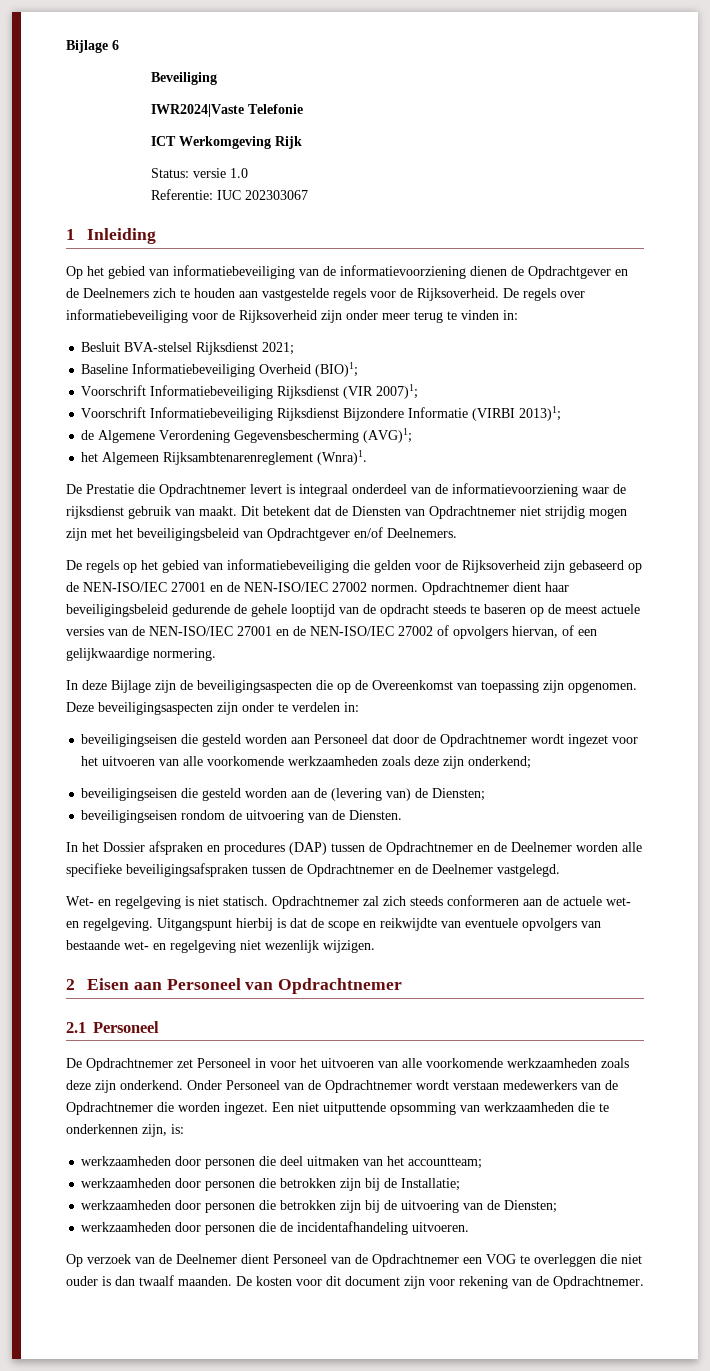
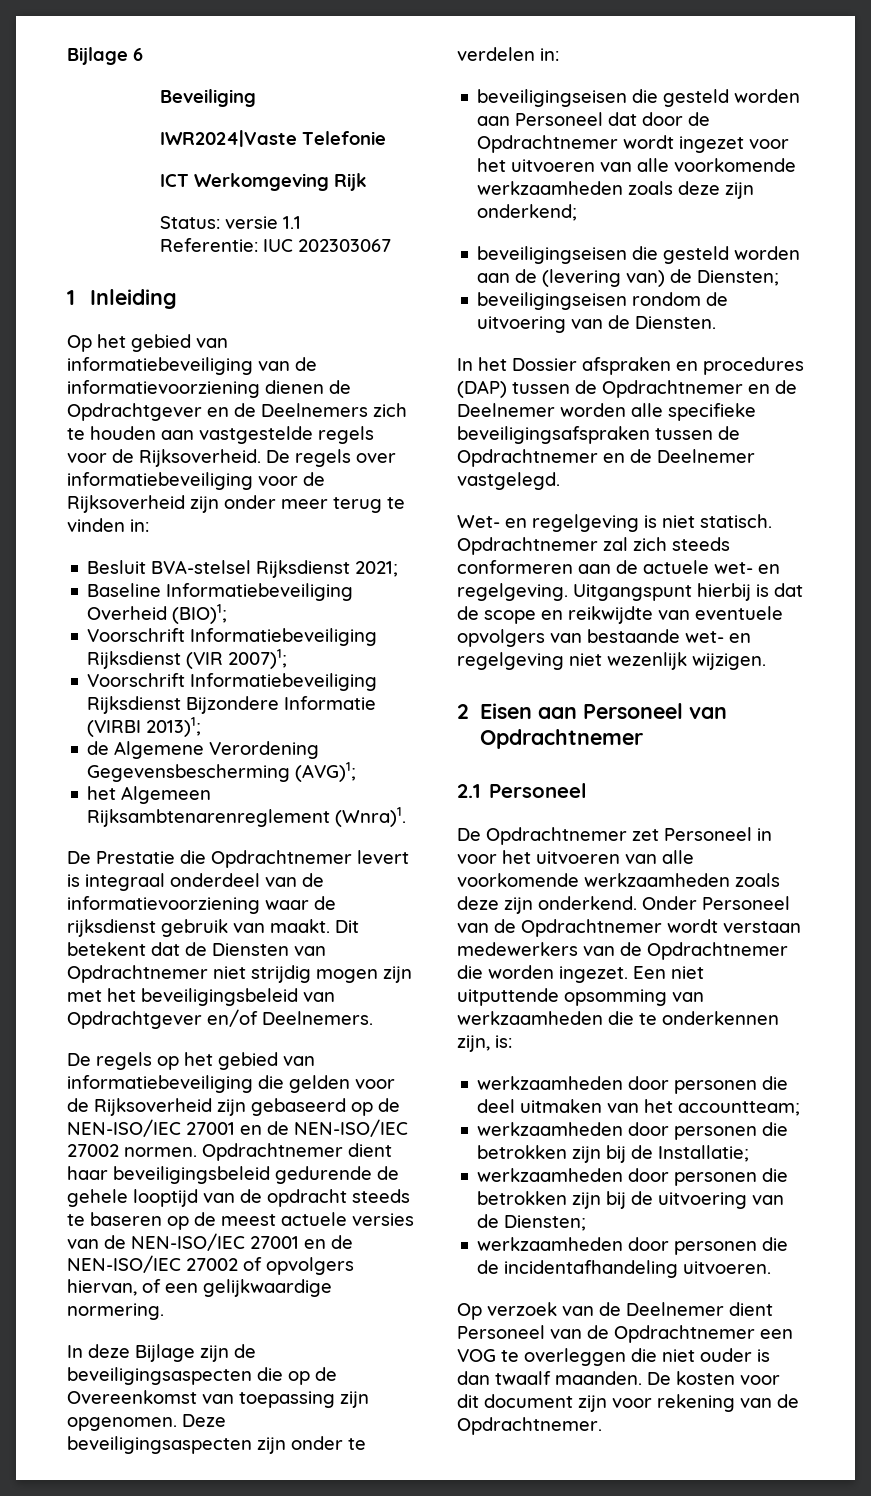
[229,168,248,178] 1.0 -> [282,216,301,229] 1.1

